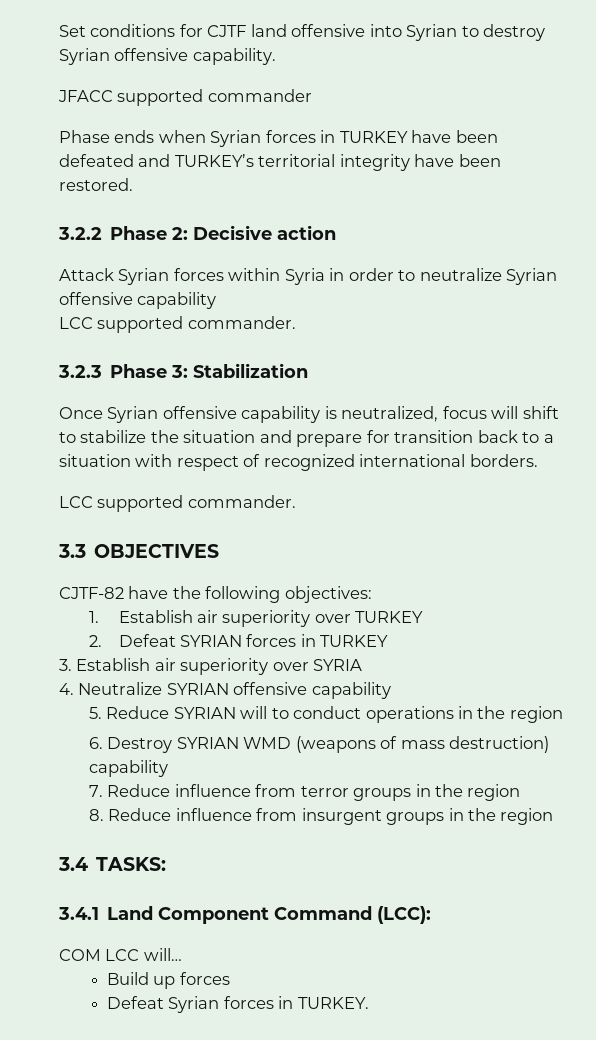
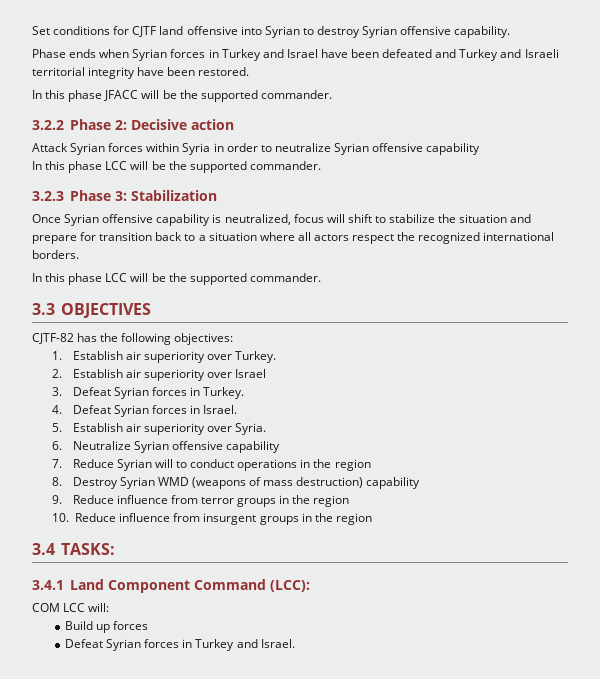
[58,89,312,106] // JFACC supported commander -> (511, 32) none
[339,131,408,143] TURKEY -> [221,49,318,61] Turkey and Israel
[174,154,254,167] TURKEY’s -> [459,49,559,61] Turkey and Israeli
(133, 184) none -> [32,90,332,102] // In this phase JFACC will be the supported commander.
[59,317,93,329] LCC -> [32,161,187,173] In this phase LCC will be the
[135,454,538,471] [59,496,93,508] with respect of recognized international borders. // LCC -> [259,232,555,244] [32,250,79,259] [32,273,187,285] where all actors respect the recognized international borders. // In this phase LCC will be the
[128,586,169,599] have -> [77,333,98,342] has
[355,611,424,623] TURKEY -> [235,351,277,363] Turkey.
[118,634,389,647] [59,658,363,675] [59,682,391,699] [88,706,236,719] Defeat SYRIAN forces in TURKEY // 3. Establish air superiority over SYRIA // 4. Neutralize SYRIAN offensive capability // 5. Reduce SYRIAN -> [72,369,267,381] [52,387,245,399] [52,405,238,417] [52,423,267,435] [52,441,280,453] [52,459,152,471] Establish air superiority over Israel // 3. Defeat Syrian forces in Turkey. // 4. Defeat Syrian forces in Israel. // 5. Establish air superiority over Syria. // 6. Neutralize Syrian offensive capability // 7. Reduce Syrian
[88,737,239,753] 6. Destroy SYRIAN -> [52,477,155,489] 8. Destroy Syrian
[88,785,103,797] 7. -> [52,495,63,504] 9.
[88,809,104,821] 8. -> [52,513,70,522] 10.
[143,948,182,961] will… -> [88,603,110,612] will:
[297,997,369,1009] TURKEY. -> [195,639,295,651] Turkey and Israel.

